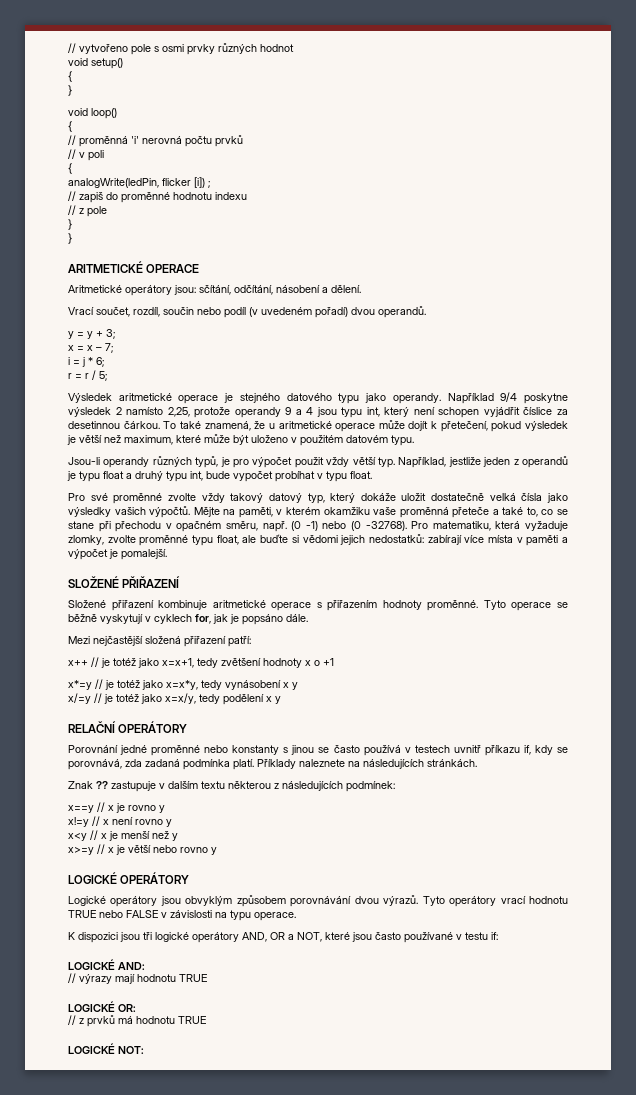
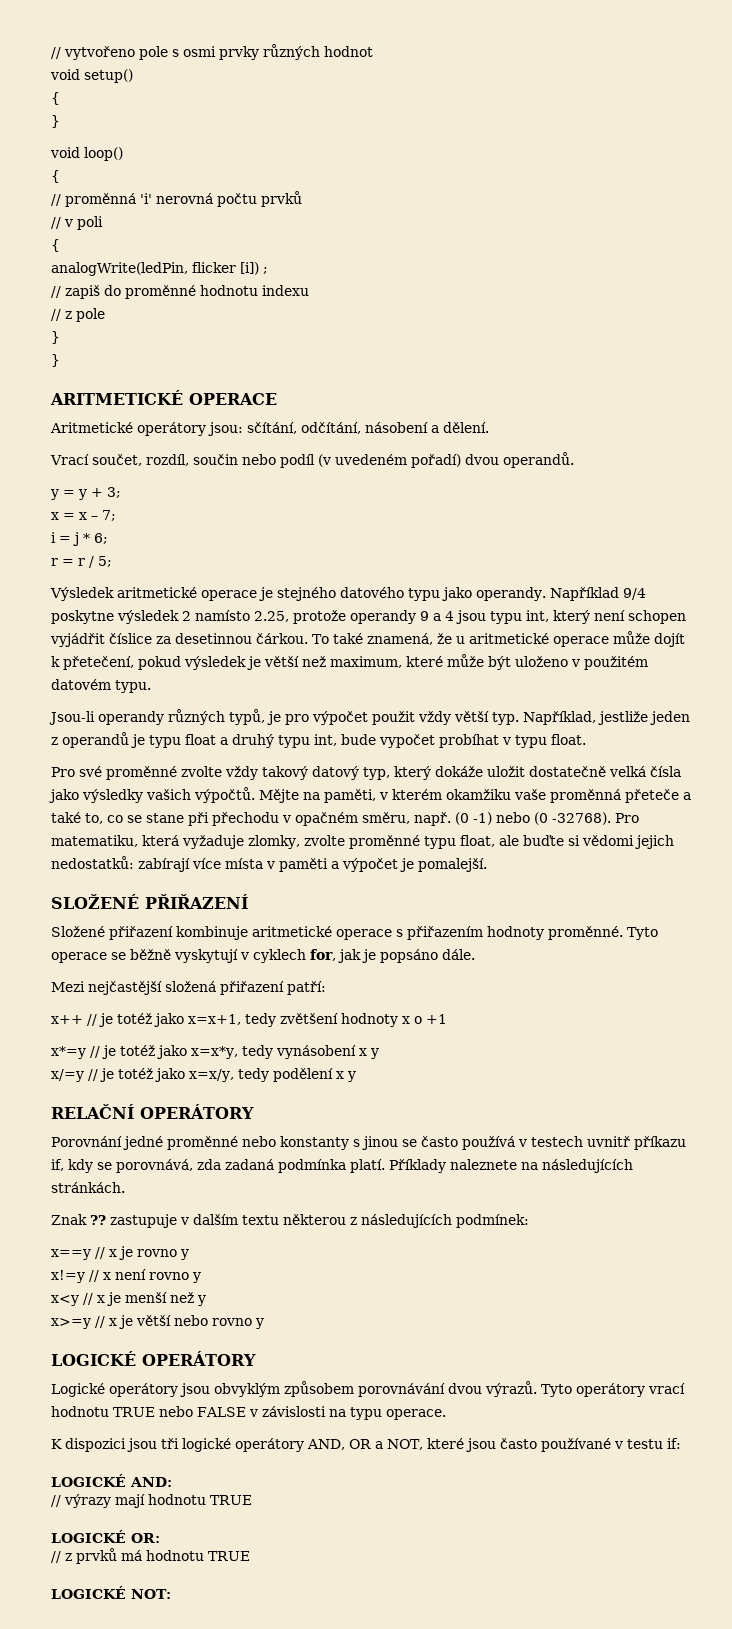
[167,407,190,417] 2,25, -> [254,611,289,622] 2.25,

